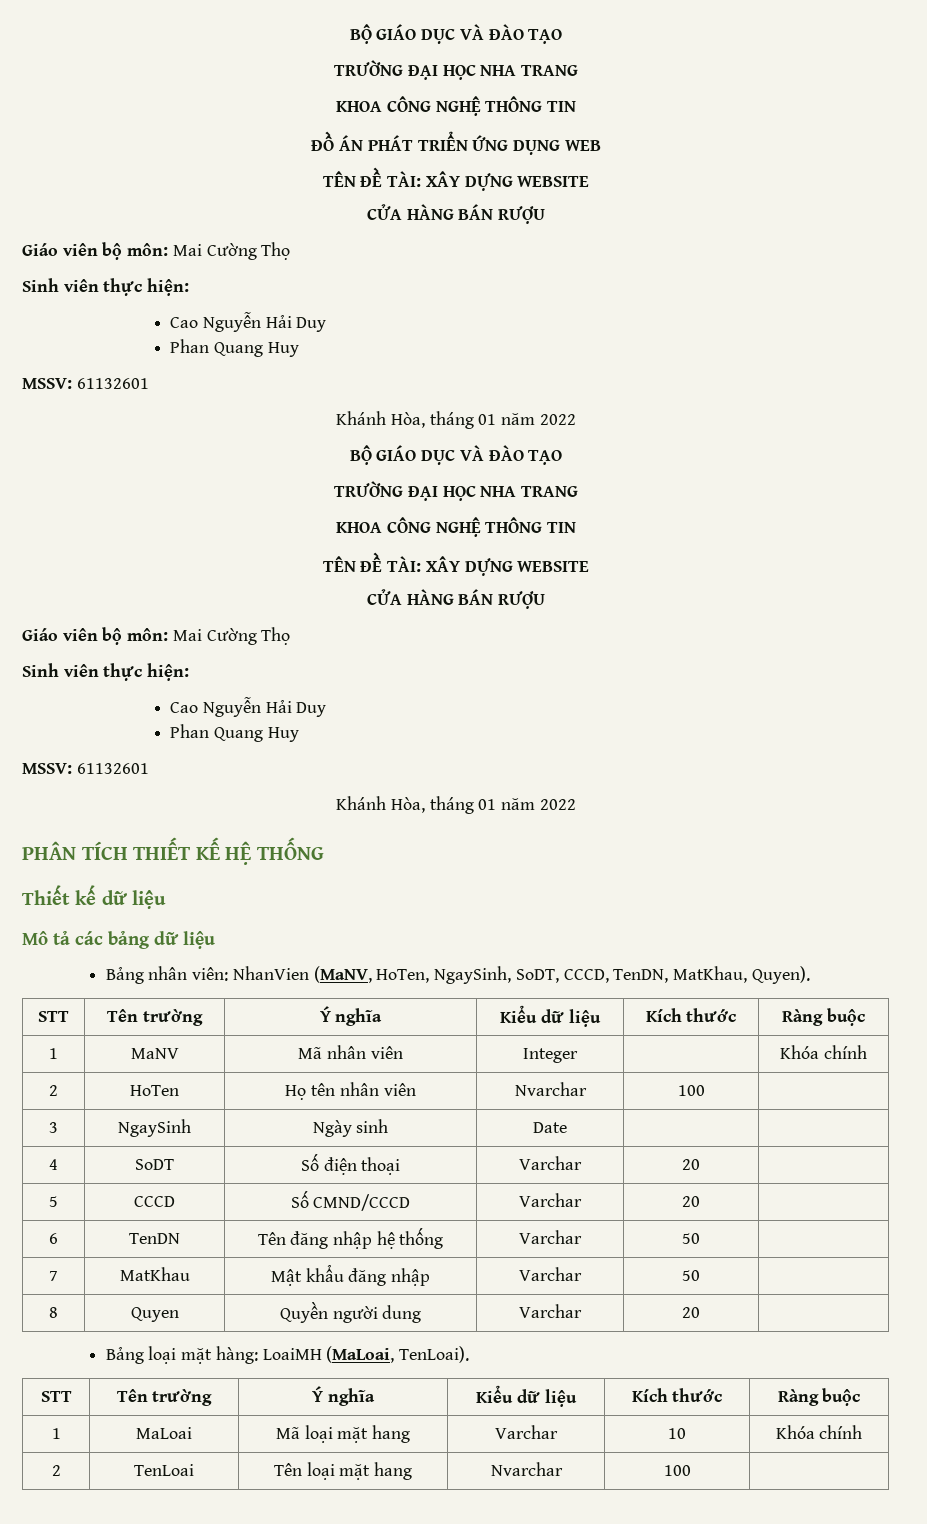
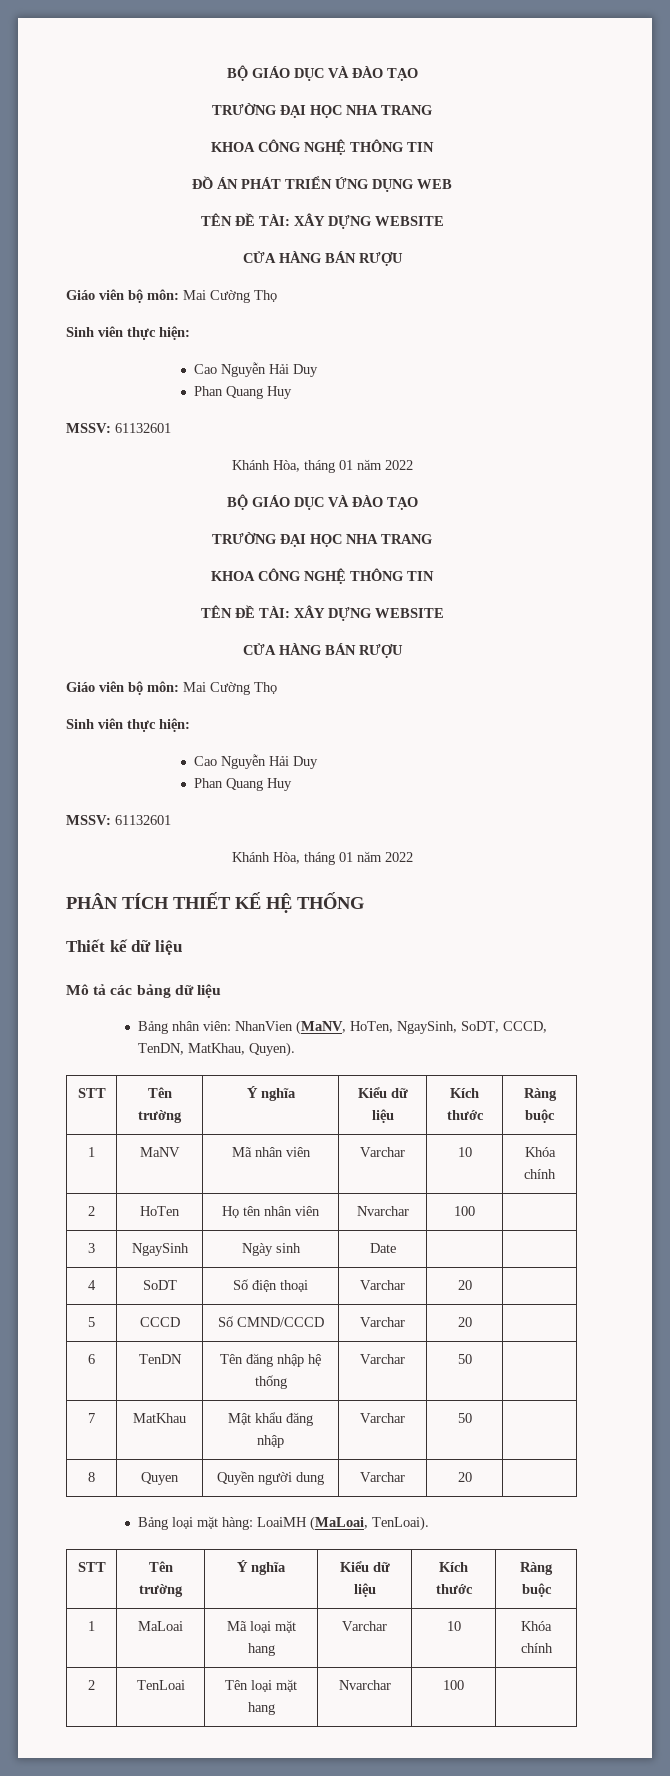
[523,1048,578,1063] Integer | -> [360,1147,405,1157] [457,1147,472,1157] Varchar | 10

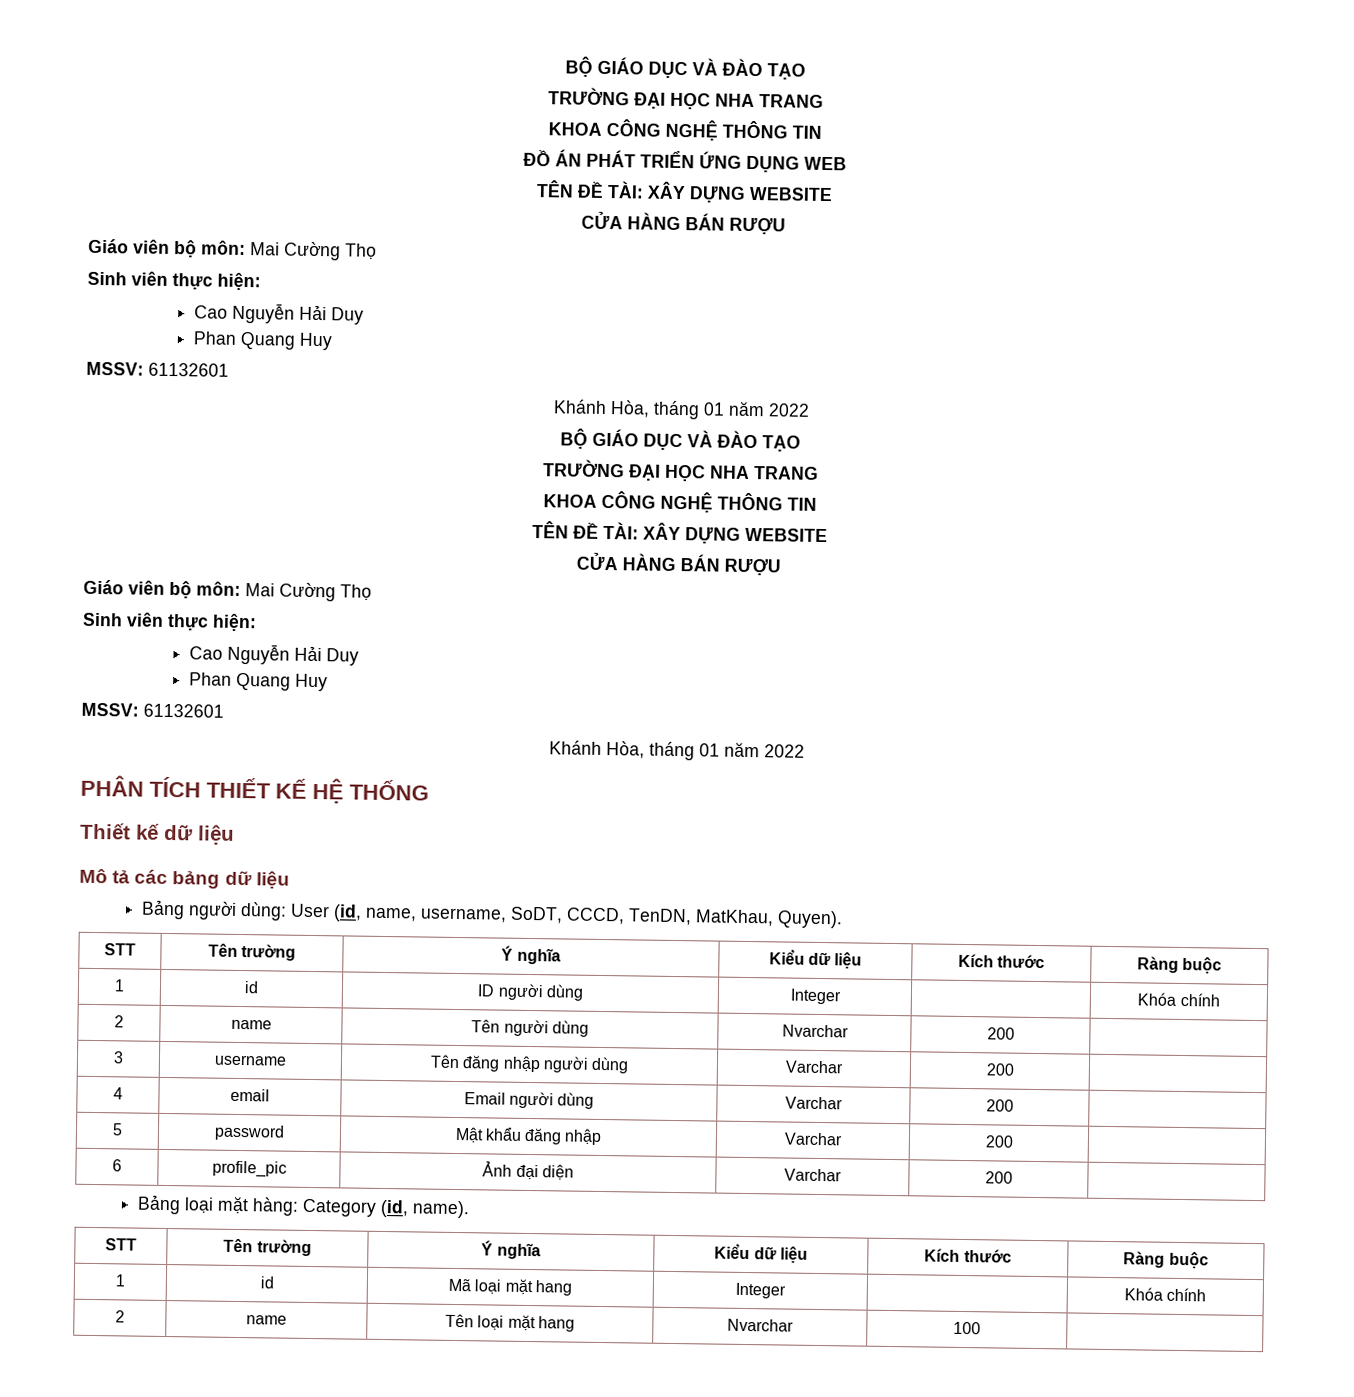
[172,1020,458,1035] nhân viên: NhanVien (MaNV, HoTen, NgaySinh, -> [188,901,508,923] người dùng: User (id, name, username,
[140,1147,180,1157] [231,1147,311,1157] [360,1147,405,1157] [457,1147,472,1157] [524,1147,556,1157] [524,1169,556,1179] [88,1206,95,1216] [140,1206,180,1216] [222,1206,320,1218] [356,1206,409,1216] [454,1206,475,1216] MaNV | Mã nhân viên | Varchar | 10 | Khóa chính // 2 | HoTen | Họ tên nhân viên | Nvarchar | 100 -> [244,981,259,994] [477,983,584,1001] [789,988,842,1005] [1137,992,1220,1007] [114,1015,124,1028] [230,1019,272,1030] [471,1019,589,1037] [781,1024,849,1038] [986,1027,1015,1040] id | ID người dùng | Integer | | Khóa chính // 2 | name | Tên người dùng | Nvarchar | 200
[131,1243,189,1256] [241,1243,301,1256] [369,1243,396,1253] [88,1280,96,1290] [142,1280,177,1290] [233,1279,308,1292] [360,1280,405,1290] [457,1280,472,1290] NgaySinh | Ngày sinh | Date | | // 4 | SoDT | Số điện thoại | Varchar | 20 -> [214,1054,287,1066] [429,1054,630,1074] [785,1060,844,1074] [985,1063,1014,1076] [113,1087,123,1100] [230,1088,270,1102] [463,1091,595,1109] [785,1096,843,1110] [985,1099,1014,1112] username | Tên đăng nhập người dùng | Varchar | 200 | // 4 | email | Email người dùng | Varchar | 200
[139,1317,180,1327] [217,1316,324,1327] [360,1317,405,1327] [457,1317,472,1327] [88,1354,95,1364] [138,1354,182,1364] [220,1353,321,1367] [254,1375,287,1389] [360,1354,405,1364] [457,1354,472,1364] [88,1413,95,1423] [133,1413,186,1423] CCCD | Số CMND/CCCD | Varchar | 20 | // 6 | TenDN | Tên đăng nhập hệ thống | Varchar | 50 | // 7 | MatKhau -> [214,1124,285,1141] password
[457,1413,472,1423] [88,1472,95,1482] [141,1472,179,1485] [217,1471,324,1485] [360,1472,405,1482] [457,1472,472,1482] 50 | // 8 | Quyen | Quyền người dung | Varchar | 20 -> [984,1135,1014,1148] [112,1159,122,1172] [211,1160,287,1178] [482,1161,574,1181] [784,1168,842,1182] [984,1171,1013,1184] 200 | // 6 | profile_pic | Ảnh đại diện | Varchar | 200
[257,1516,430,1531] LoaiMH (MaLoai, TenLoai). -> [302,1198,471,1219] Category (id, name).
[138,1621,183,1631] MaLoai -> [259,1276,274,1289] id
[342,1621,387,1631] [446,1621,461,1631] [521,1621,552,1631] [520,1643,553,1653] [88,1680,95,1690] [136,1680,185,1690] Varchar | 10 | Khóa chính // 2 | TenLoai -> [735,1282,786,1299] [1123,1287,1207,1302] [115,1310,125,1323] [246,1315,287,1325] Integer | | Khóa chính // 2 | name

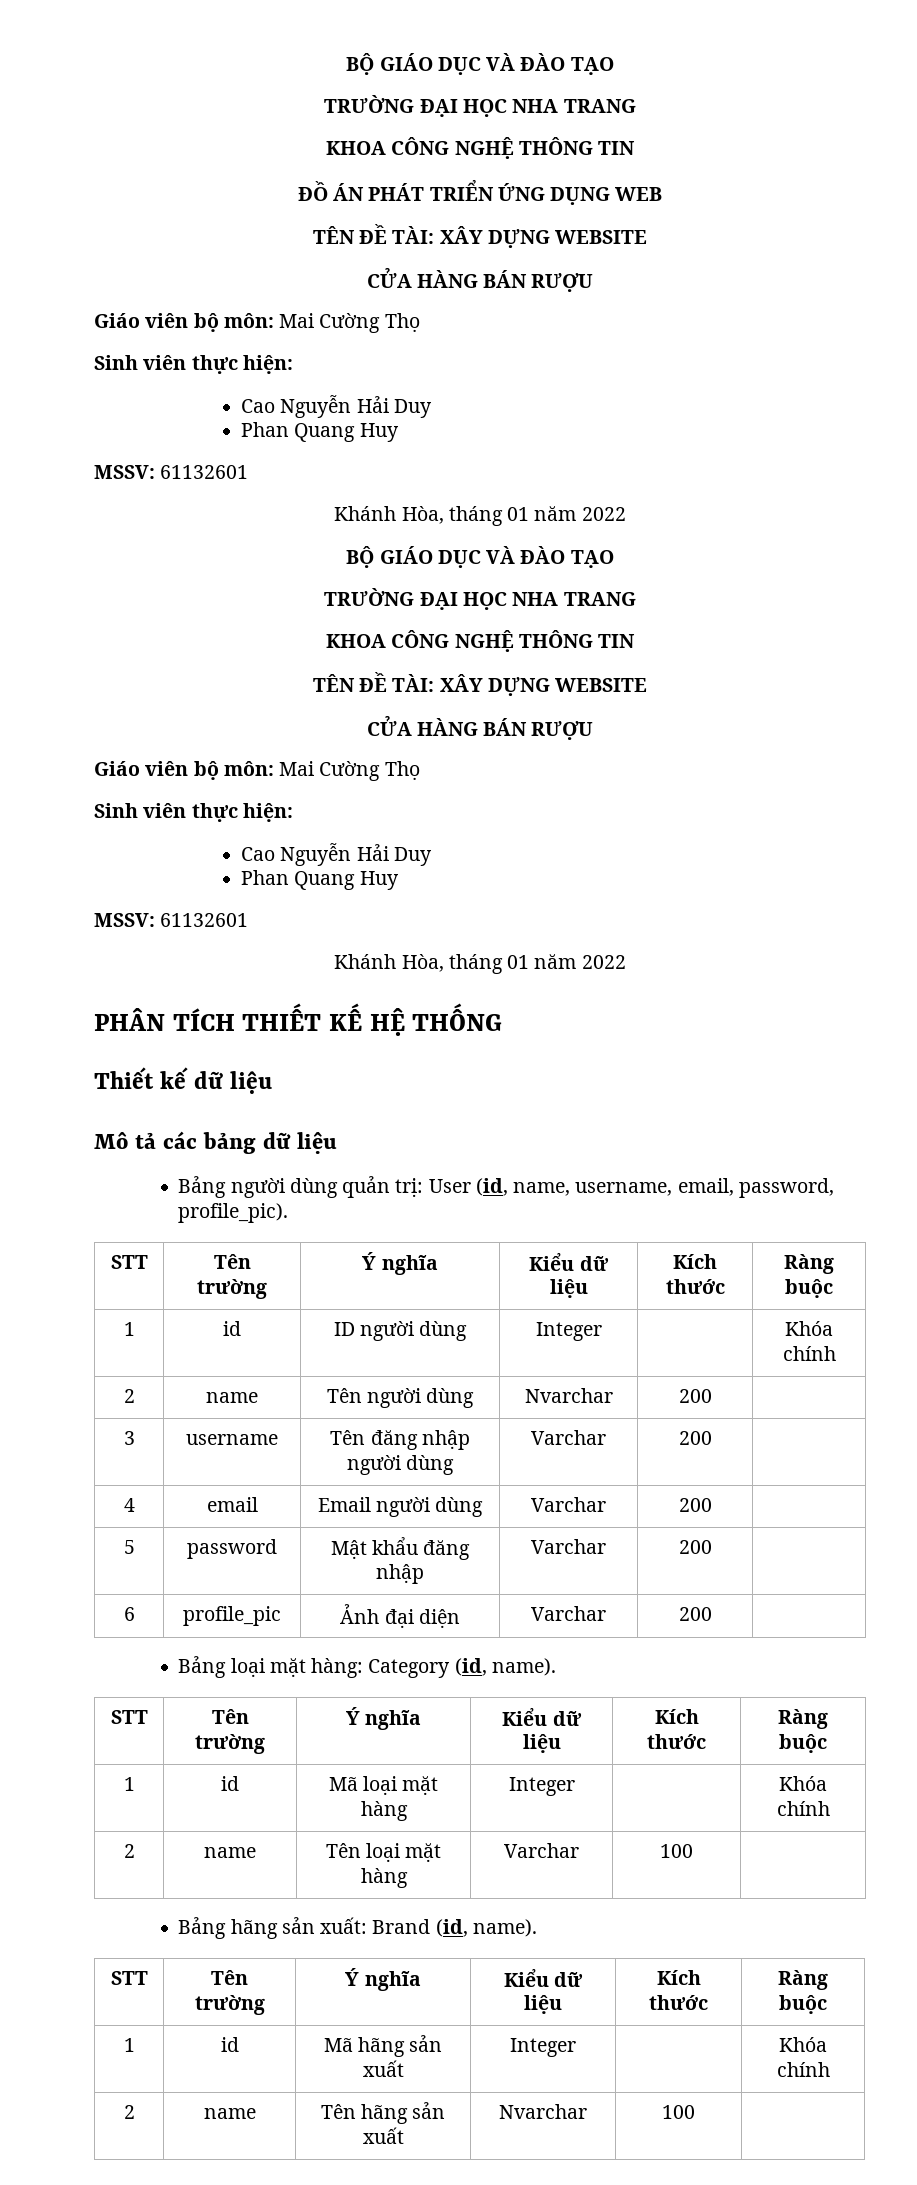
[240,902,288,921] dùng: -> [289,1176,424,1198] dùng quản trị:
[510,906,844,929] SoDT, CCCD, TenDN, MatKhau, Quyen). -> [677,1178,834,1198] [178,1203,289,1223] email, password, profile_pic).
[534,1280,572,1296] hang -> [360,1801,408,1821] hàng
[537,1316,575,1332] hang -> [360,1868,408,1888] [504,1843,579,1858] [660,1844,693,1858] [178,1917,537,1939] [110,1971,148,1985] [211,1970,248,1985] [194,1995,265,2015] [345,1968,421,1991] [503,1968,584,1987] [524,1995,562,2014] [656,1970,701,1985] [649,1995,708,2010] [778,1970,828,1990] [779,1995,827,2014] [123,2038,135,2052] [220,2037,239,2052] [323,2035,443,2057] [362,2060,404,2077] [510,2038,576,2057] [779,2037,827,2052] [776,2062,830,2077] [123,2105,135,2119] [203,2108,256,2119] [320,2102,446,2124] [362,2127,404,2144] hàng | Varchar | 100 | // Bảng hãng sản xuất: Brand (id, name). // STT | Tên trường | Ý nghĩa | Kiểu dữ liệu | Kích thước | Ràng buộc // 1 | id | Mã hãng sản xuất | Integer | | Khóa chính // 2 | name | Tên hãng sản xuất

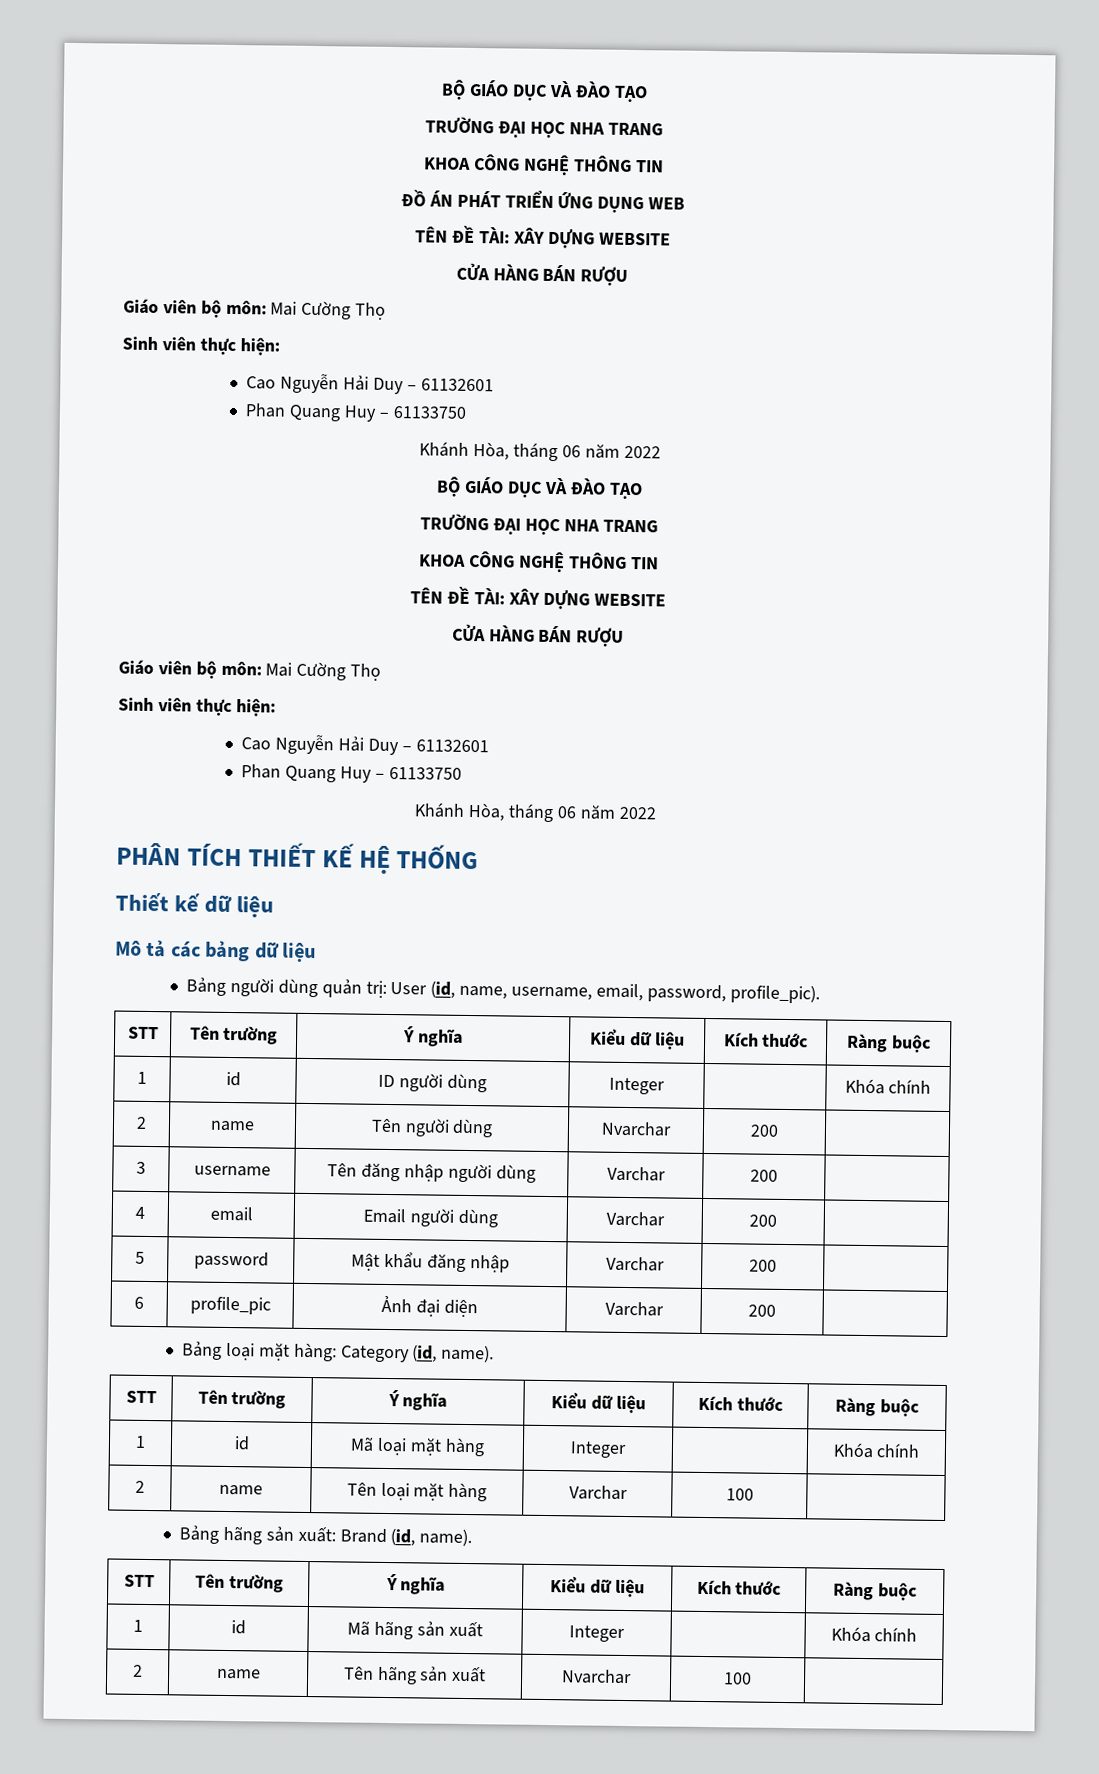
[241,422,399,442] [94,465,249,479] [334,506,530,526] // Phan Quang Huy // MSSV: 61132601 // Khánh Hòa, tháng 01 -> [406,378,494,392] [245,403,467,422] [419,441,581,462] – 61132601 // Phan Quang Huy – 61133750 // Khánh Hòa, tháng 06
[241,870,399,890] [94,913,249,927] [334,954,530,974] // Phan Quang Huy // MSSV: 61132601 // Khánh Hòa, tháng 01 -> [401,739,489,753] [241,764,462,783] [414,802,577,823] – 61132601 // Phan Quang Huy – 61133750 // Khánh Hòa, tháng 06

